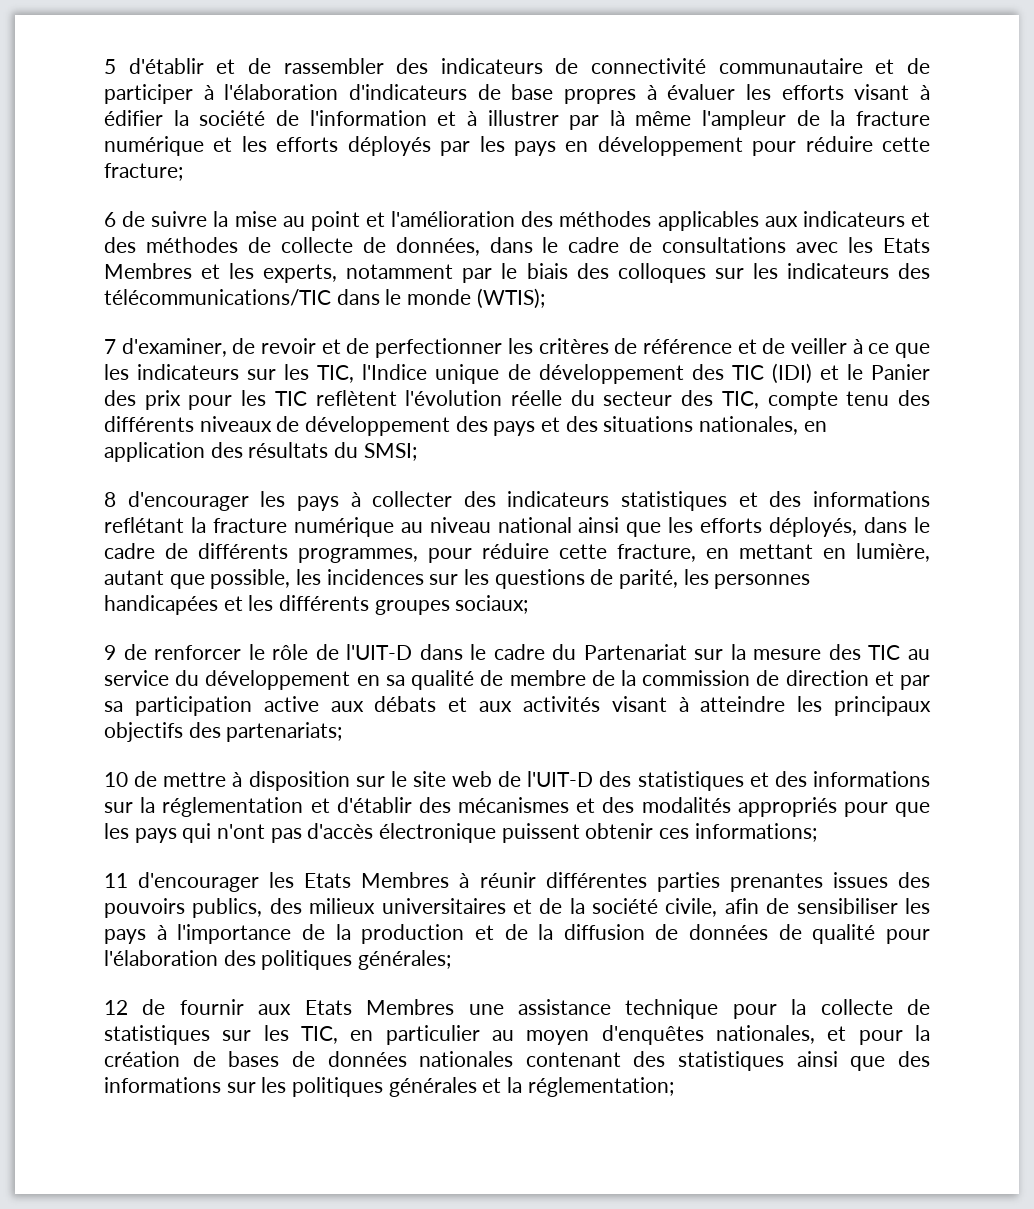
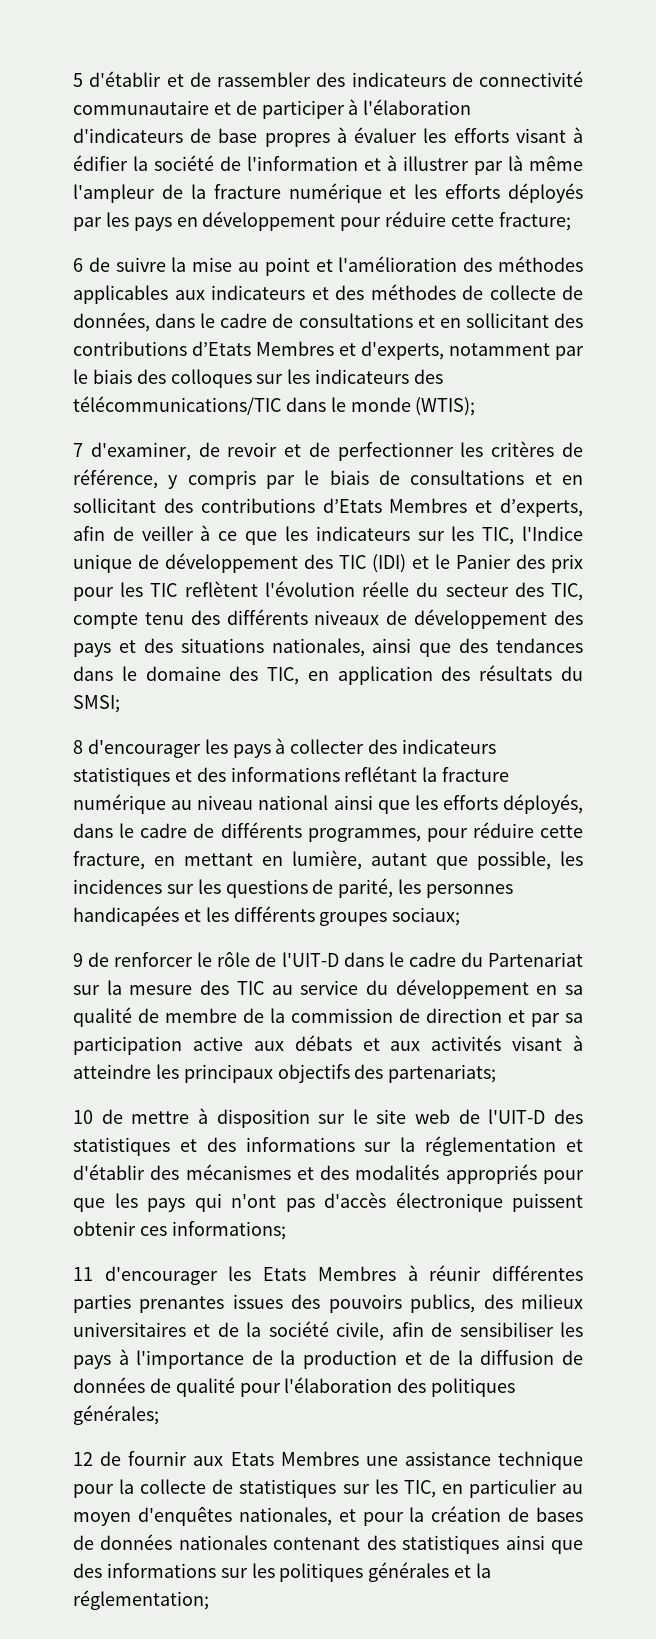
[796,237,930,253] [104,263,338,283] avec les Etats Membres et les experts, -> [417,313,583,328] [73,341,444,360] et en sollicitant des contributions d’Etats Membres et d'experts,
[642,339,757,354] référence et -> [73,469,583,489] [73,498,583,517] [73,526,105,541] référence, y compris par le biais de consultations et en sollicitant des contributions d’Etats Membres et d’experts, afin
(799, 425) none -> [372,638,583,657] [73,666,300,685] ainsi que des tendances dans le domaine des TIC,

